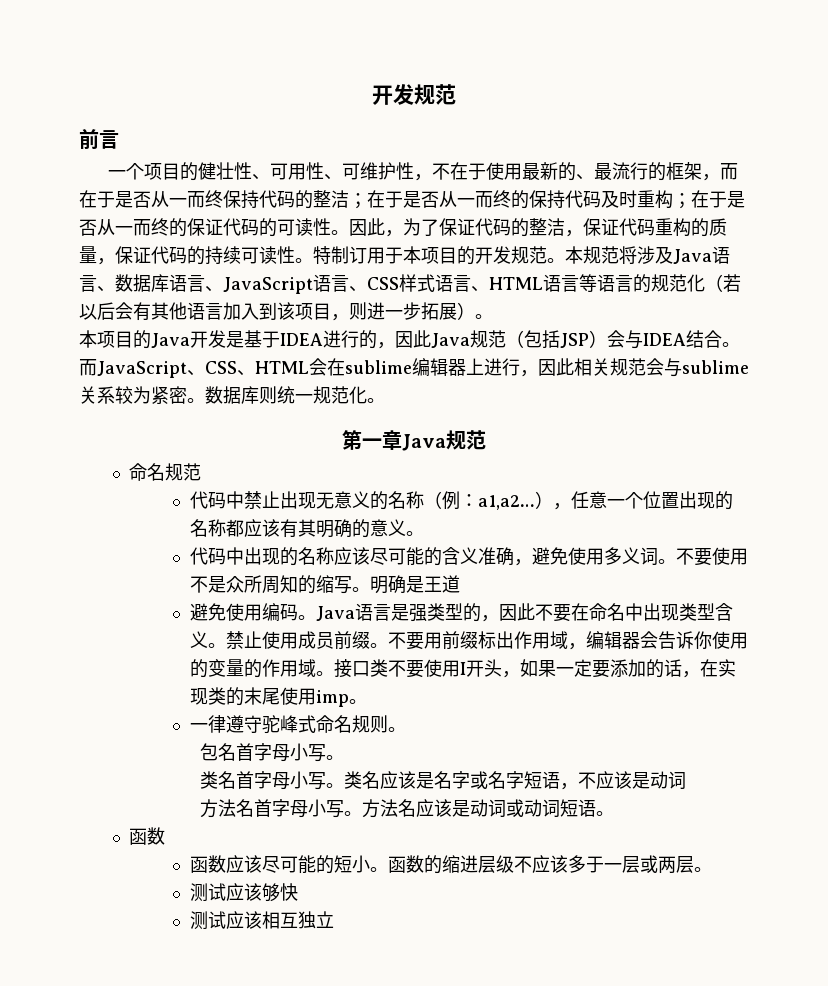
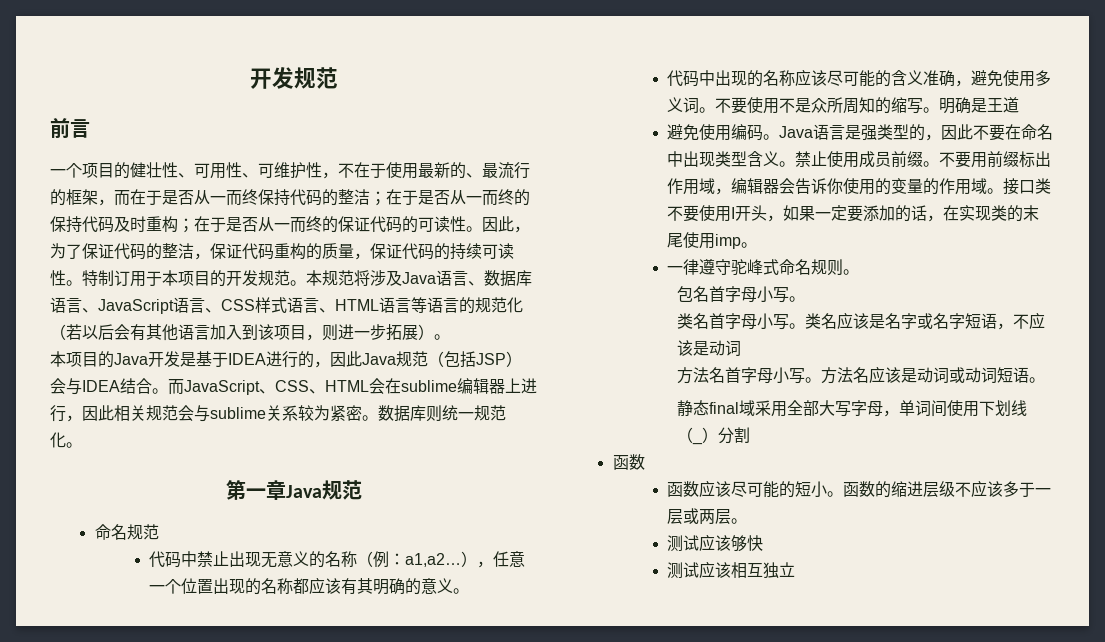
(614, 813) none -> [676,400,1027,417] [676,427,750,445] // 静态final域采用全部大写字母，单词间使用下划线（_）分割

